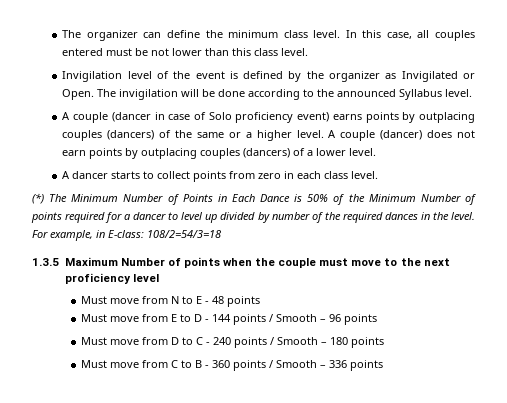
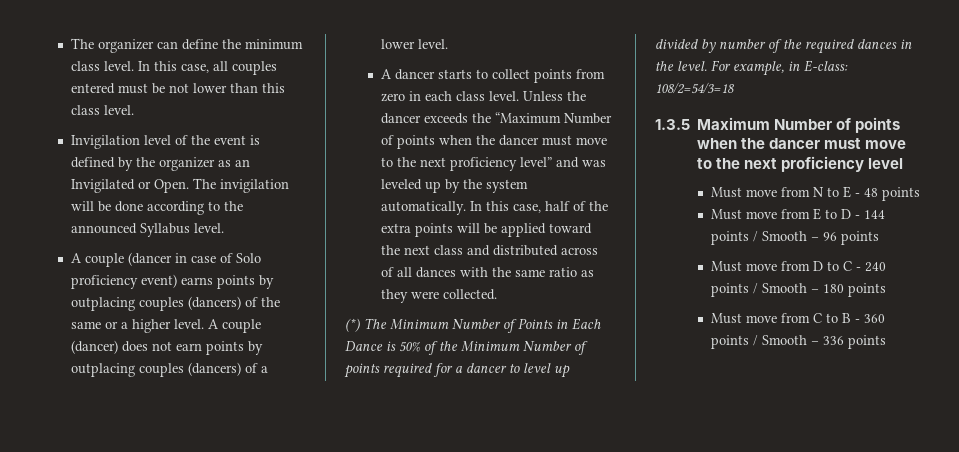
(397, 76) none -> [235,159,251,167] an
(379, 175) none -> [523,91,587,101] [381,112,613,124] [381,135,608,149] [381,157,607,171] [381,179,529,193] [381,201,609,215] [381,223,593,237] [381,245,599,256] [381,267,595,278] [381,289,498,303] Unless the dancer exceeds the “Maximum Number of points when the dancer must move to the next proficiency level” and was leveled up by the system automatically. In this case, half of the extra points will be applied toward the next class and distributed across of all dances with the same ratio as they were collected.
[278,258,317,268] couple -> [769,138,821,149] dancer

